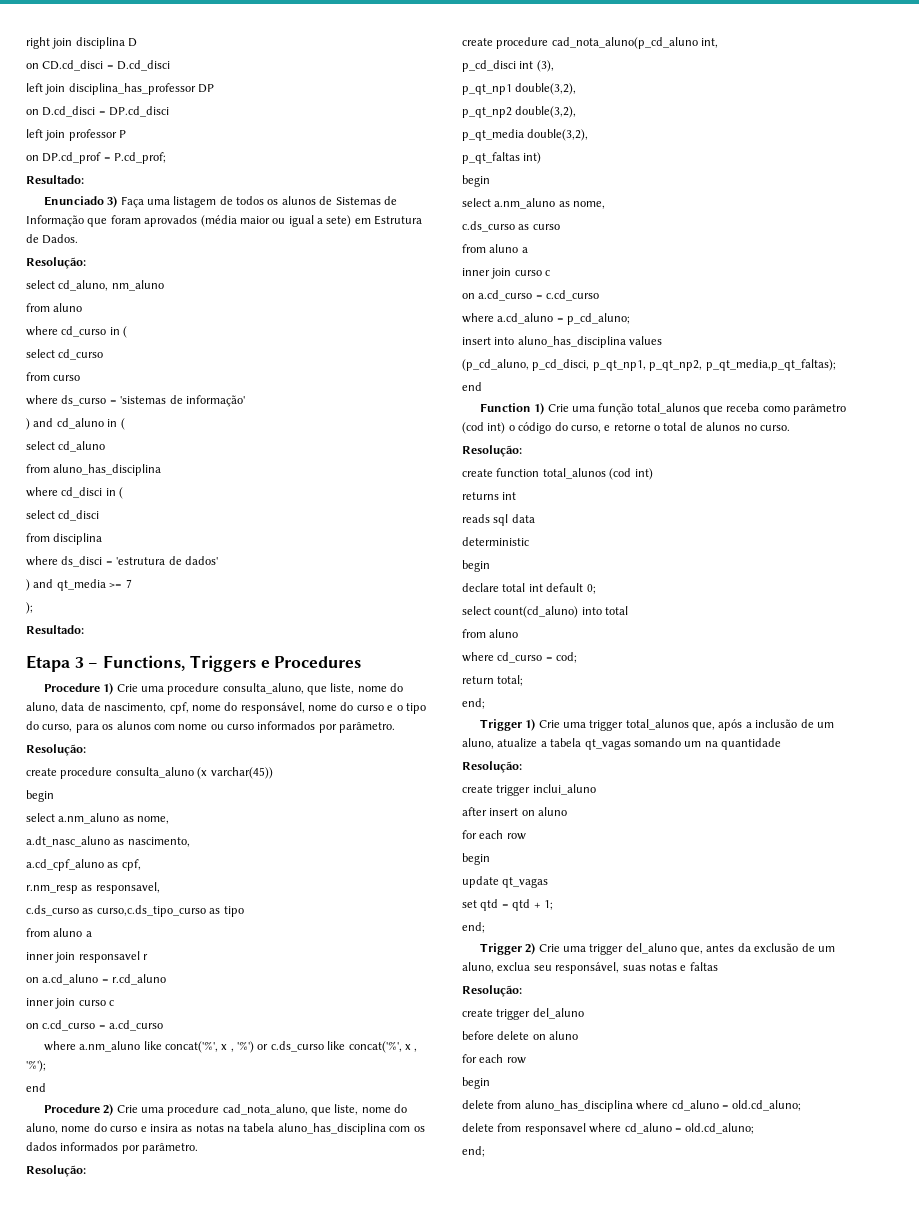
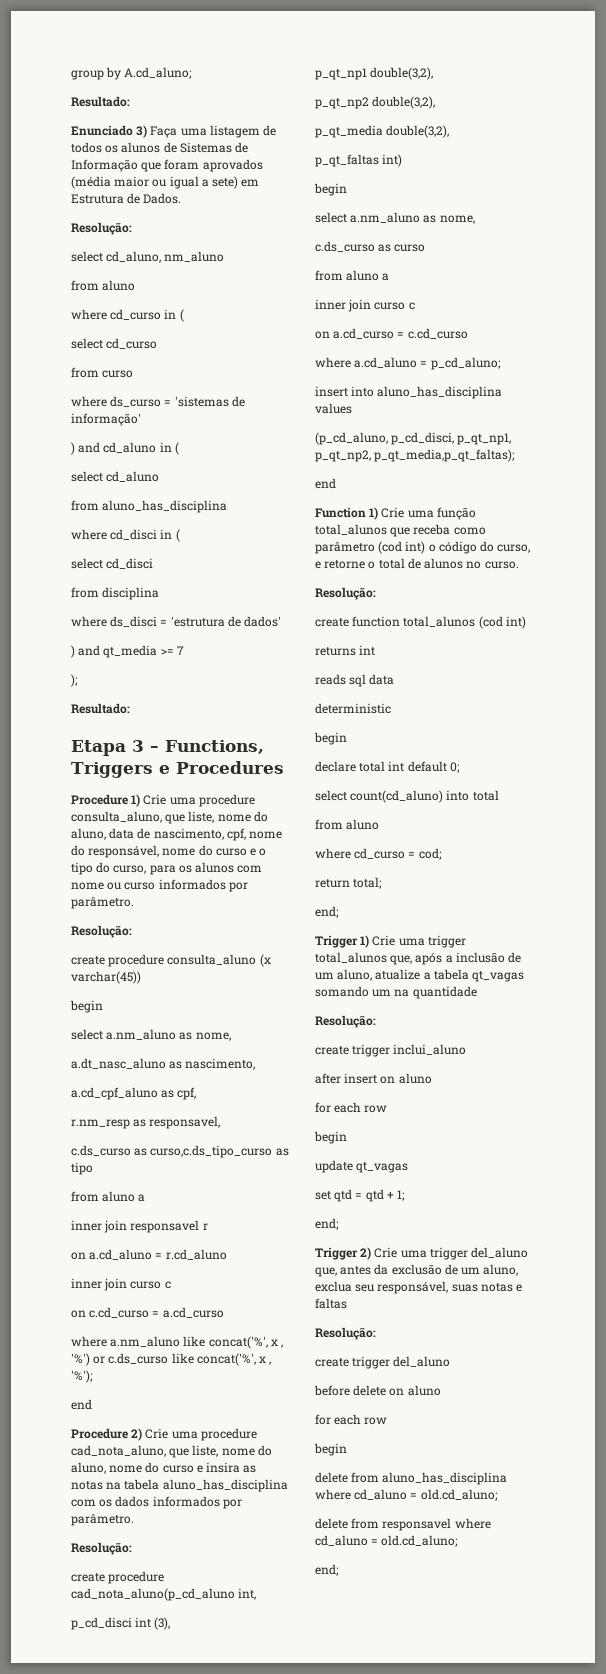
[26,37,138,49] [26,60,171,71] [26,83,215,95] [26,106,170,117] [26,129,127,141] [26,152,167,164] right join disciplina D // on CD.cd_disci = D.cd_disci // left join disciplina_has_professor DP // on D.cd_disci = DP.cd_disci // left join professor P // on DP.cd_prof = P.cd_prof; -> [71,67,193,80] group by A.cd_aluno;

